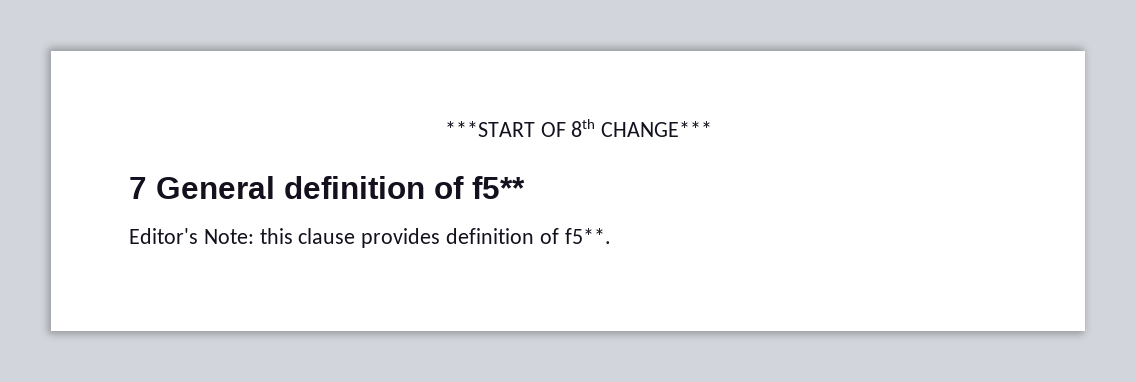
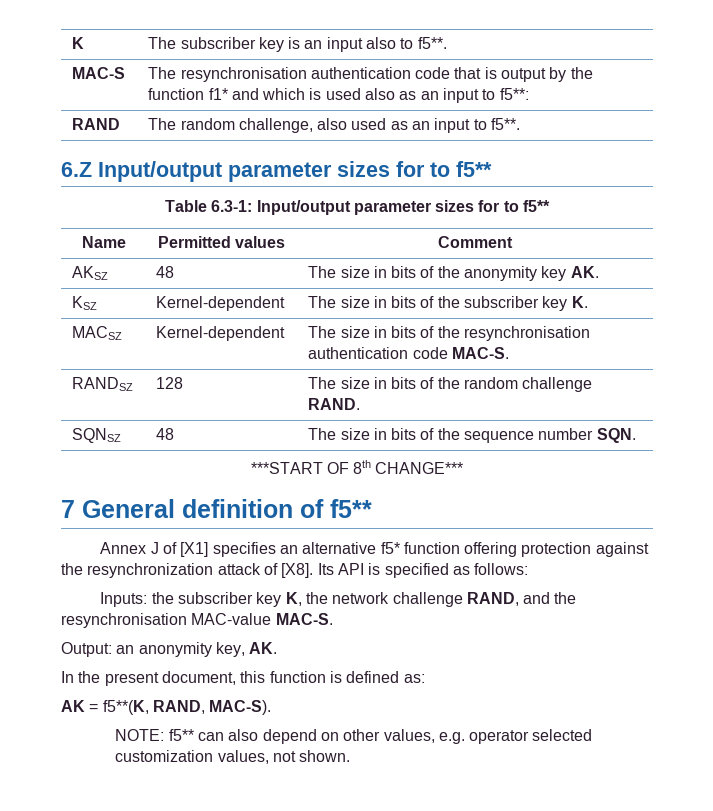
(444, 129) none -> [72,37,85,49] [148,37,447,52] [72,67,126,79] [148,67,593,82] [148,88,529,103] [72,118,121,130] [148,118,521,133] [61,161,492,182] [164,200,551,215] [81,236,126,248] [157,236,286,248] [438,236,513,248] [72,266,109,280] [156,266,175,278] [308,266,599,281] [72,296,98,310] [156,296,286,311] [308,296,588,311] [72,326,123,340] [156,326,286,341] [308,326,591,341] [308,347,509,359] [72,377,134,391] [156,377,184,389] [308,377,593,392] [308,398,361,410] [72,428,122,443] [156,428,175,440] [308,428,636,443] K | The subscriber key is an input also to f5**. // MAC-S | The resynchronisation authentication code that is output by the function f1* and which is used also as an input to f5**: // RAND | The random challenge, also used as an input to f5**. // 6.Z Input/output parameter sizes for to f5** // Table 6.3-1: Input/output parameter sizes for to f5** // Name | Permitted values | Comment // AKSZ | 48 | The size in bits of the anonymity key AK. // KSZ | Kernel-dependent | The size in bits of the subscriber key K. // MACSZ | Kernel-dependent | The size in bits of the resynchronisation authentication code MAC-S. // RANDSZ | 128 | The size in bits of the random challenge RAND. // SQNSZ | 48 | The size in bits of the sequence number SQN. //
[129,228,611,248] Editor's Note: this clause provides definition of f5**. -> [100,542,649,557] [61,563,529,578] [100,592,577,607] [61,613,333,628] [61,642,278,657] [61,671,425,686] [61,700,272,715] [115,729,593,744] [115,750,351,764] Annex J of [X1] specifies an alternative f5* function offering protection against the resynchronization attack of [X8]. Its API is specified as follows: // Inputs: the subscriber key K, the network challenge RAND, and the resynchronisation MAC-value MAC-S. // Output: an anonymity key, AK. // In the present document, this function is defined as: // AK = f5**(K, RAND, MAC-S). // NOTE: f5** can also depend on other values, e.g. operator selected customization values, not shown.

